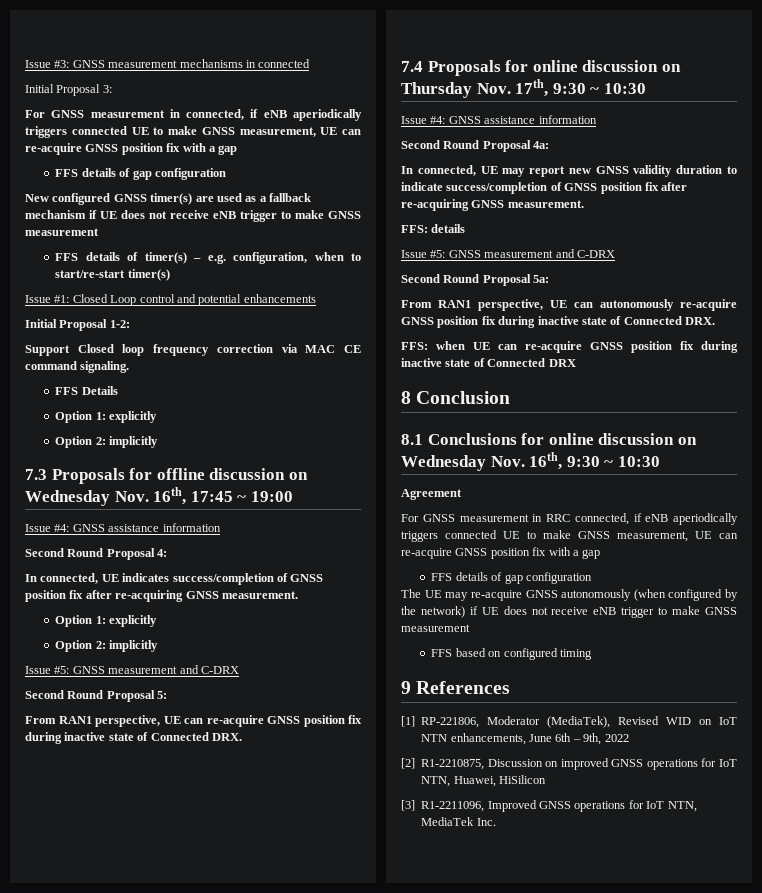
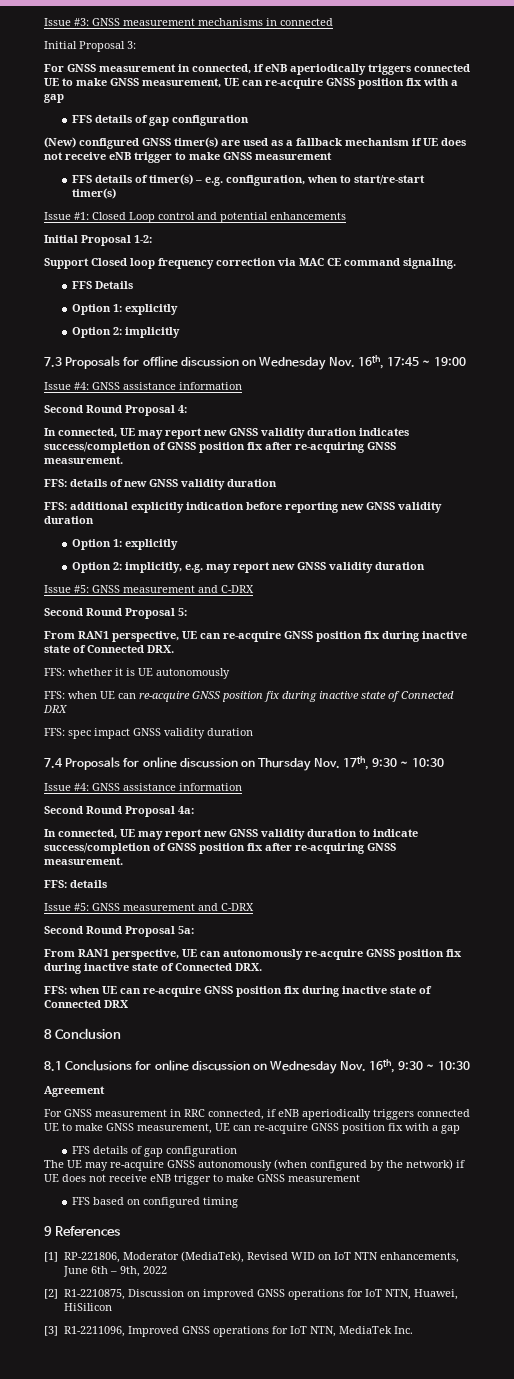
[25,194,49,202] New -> [44,137,76,148] (New)
(119, 578) none -> [138,428,357,439] may report new GNSS validity duration
[55,615,158,627] [55,640,159,652] // Option 1: explicitly // Option 2: implicitly -> [44,479,277,490] [44,502,442,513] [44,516,94,524] [72,539,179,550] [72,562,426,573] // FFS: details of new GNSS validity duration // FFS: additional explicitly indication before reporting new GNSS validity duration // Option 1: explicitly // Option 2: implicitly, e.g. may report new GNSS validity duration
(242, 737) none -> [44,668,230,679] [44,691,454,702] [43,705,67,713] [44,728,253,739] // FFS: whether it is UE autonomously // FFS: when UE can re-acquire GNSS position fix during inactive state of Connected DRX // FFS: spec impact GNSS validity duration

